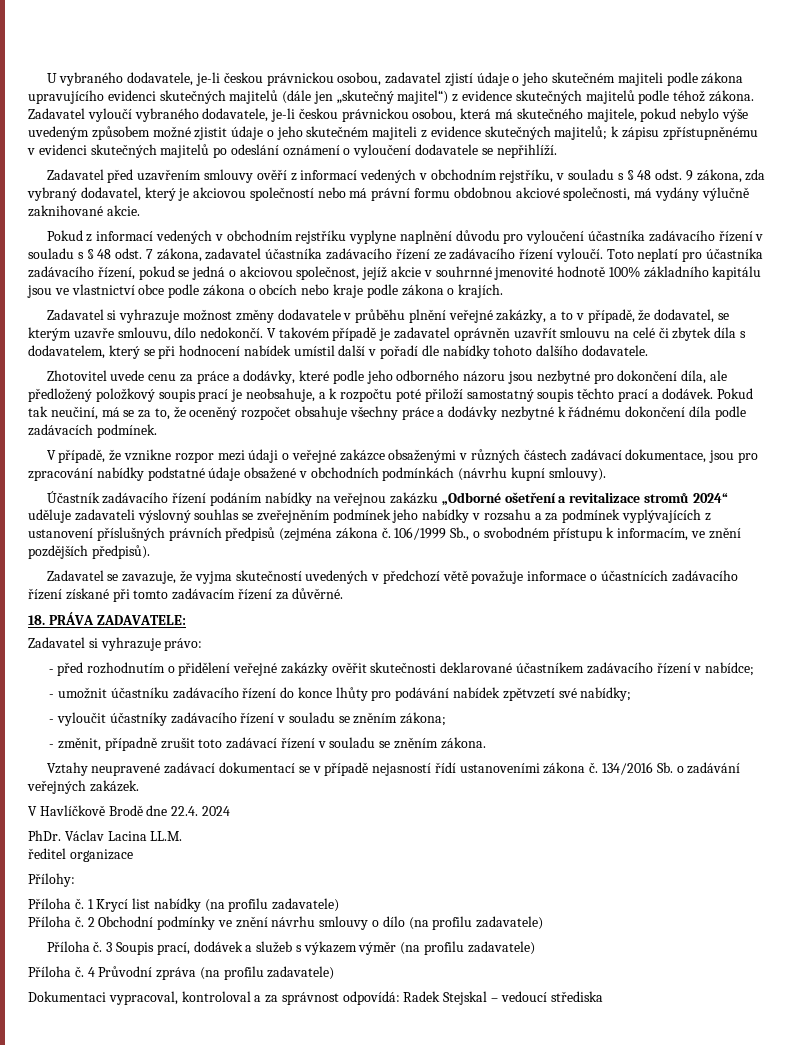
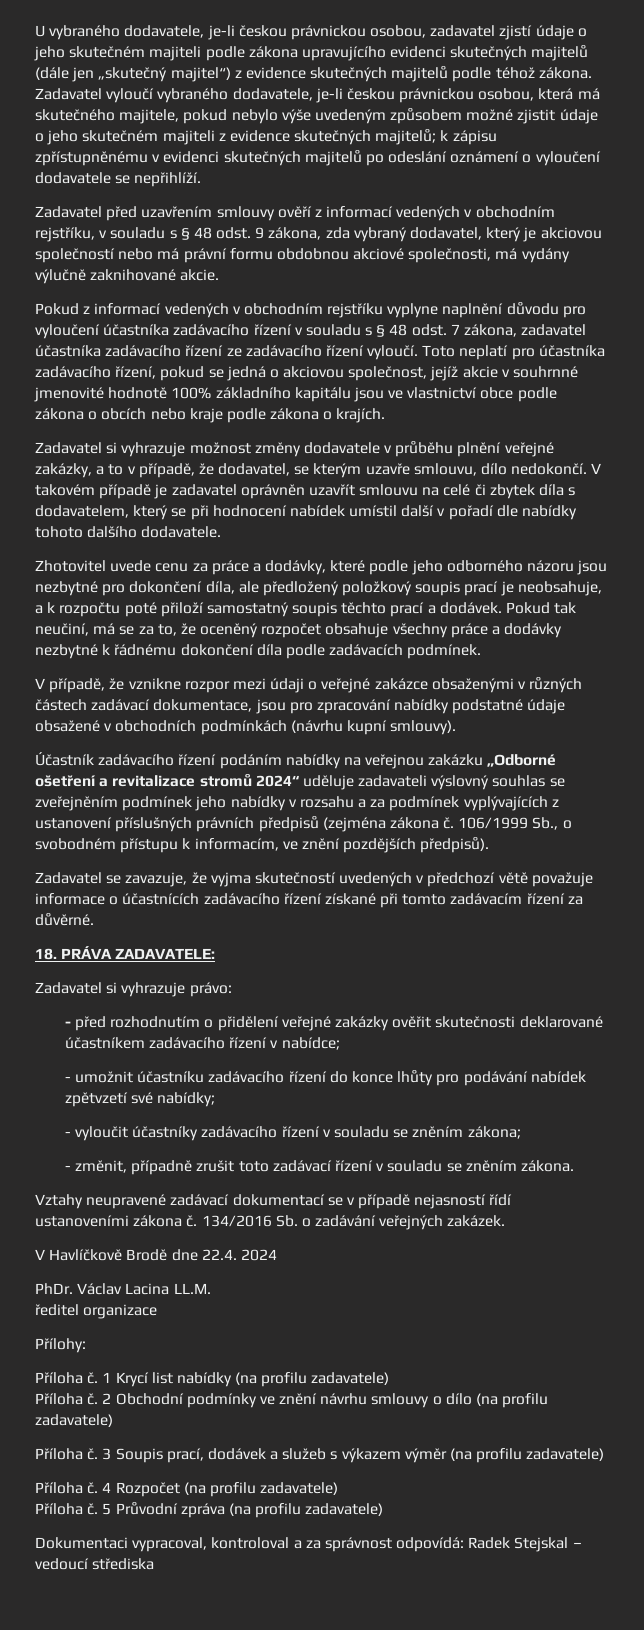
(95, 972) none -> [115,1482,339,1497] [35,1503,112,1515] Rozpočet (na profilu zadavatele) // Příloha č. 5

